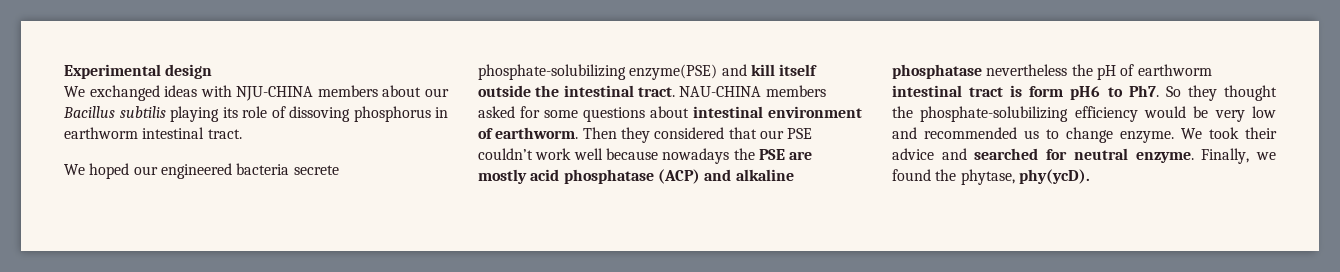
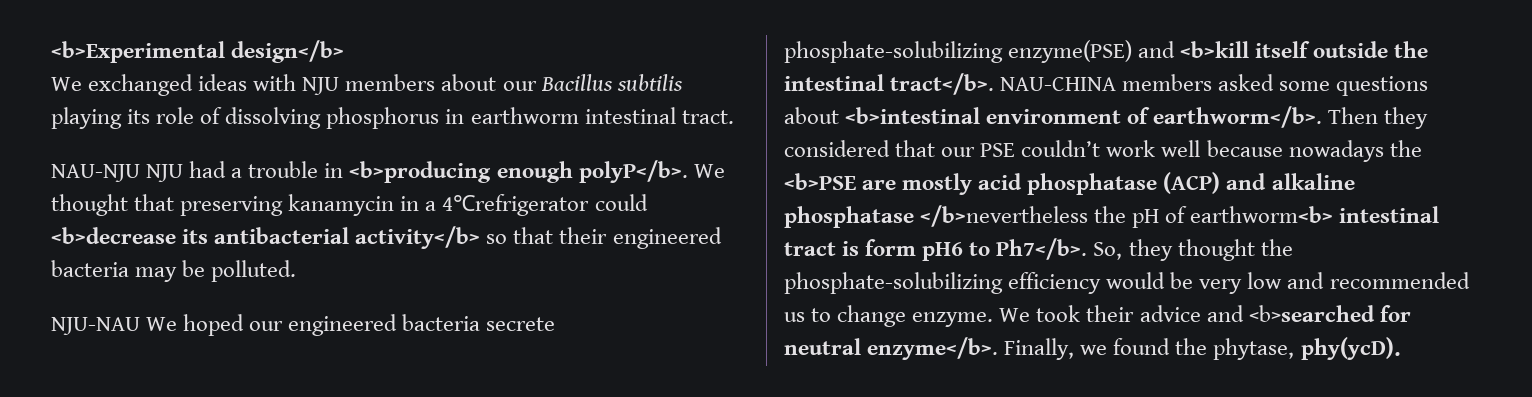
[64,64,213,79] Experimental design -> [51,40,345,63] <b>Experimental design</b>
[236,86,314,101] NJU-CHINA -> [302,77,340,95] NJU
[289,106,350,122] dissoving -> [225,107,322,129] dissolving
(242, 134) none -> [51,160,725,183] [51,194,648,216] [51,226,722,249] [51,260,297,282] [51,317,140,335] NAU-NJU NJU had a trouble in <b>producing enough polyP</b>. We thought that preserving kanamycin in a 4℃refrigerator could <b>decrease its antibacterial activity</b> so that their engineered bacteria may be polluted. // NJU-NAU
[750,64,775,76] kill -> [1180,41,1250,58] <b>kill
[637,87,675,97] tract. -> [890,73,995,95] tract</b>.
[520,106,540,118] for -> (1275, 82) none
[693,106,763,118] intestinal -> [845,107,981,124] <b>intestinal
[495,127,579,139] earthworm. -> [1153,106,1323,128] earthworm</b>.
[758,149,785,160] PSE -> [784,173,856,190] <b>PSE
[986,64,1068,76] nevertheless -> [920,205,1089,227] </b>nevertheless
[1137,64,1212,76] earthworm -> [1190,206,1334,223] earthworm<b>
[1128,85,1181,97] Ph7. So -> [996,238,1123,260] Ph7</b>. So,
[974,148,1039,160] searched -> [1248,305,1375,322] <b>searched
[1135,152,1194,163] enzyme. -> [867,337,999,360] enzyme</b>.

